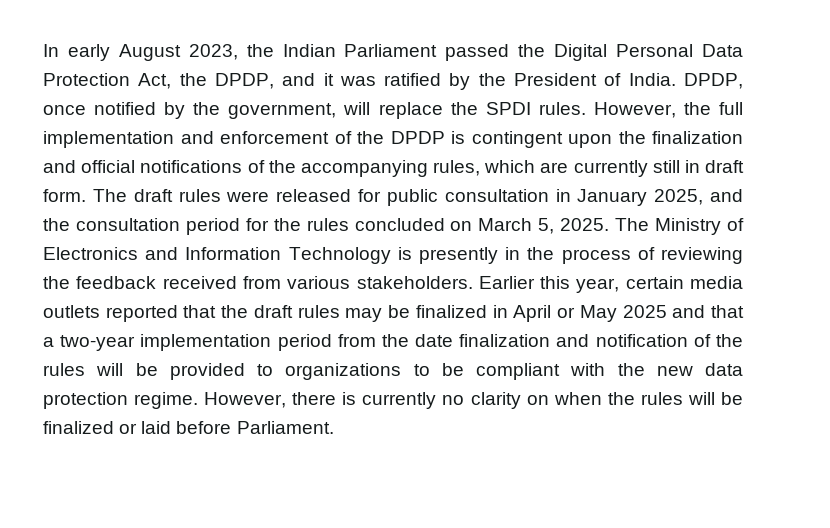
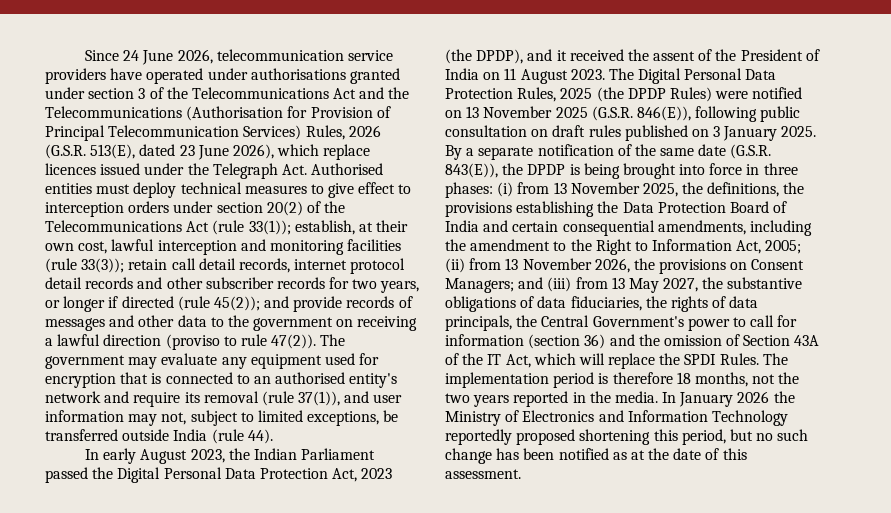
(43, 50) none -> [85,49,394,65] [45,68,400,84] [45,87,410,99] [45,106,391,121] [45,125,381,141] [45,144,371,160] [45,163,384,179] [45,182,412,198] [45,201,346,217] [45,220,409,235] [45,239,402,255] [45,258,406,274] [45,277,420,293] [45,296,413,312] [45,315,418,331] [45,334,346,350] [45,353,380,369] [45,372,398,388] [45,391,403,407] [45,410,399,426] [45,429,273,444] Since 24 June 2026, telecommunication service providers have operated under authorisations granted under section 3 of the Telecommunications Act and the Telecommunications (Authorisation for Provision of Principal Telecommunication Services) Rules, 2026 (G.S.R. 513(E), dated 23 June 2026), which replace licences issued under the Telegraph Act. Authorised entities must deploy technical measures to give effect to interception orders under section 20(2) of the Telecommunications Act (rule 33(1)); establish, at their own cost, lawful interception and monitoring facilities (rule 33(3)); retain call detail records, internet protocol detail records and other subscriber records for two years, or longer if directed (rule 45(2)); and provide records of messages and other data to the government on receiving a lawful direction (proviso to rule 47(2)). The government may evaluate any equipment used for encryption that is connected to an authorised entity's network and require its removal (rule 37(1)), and user information may not, subject to limited exceptions, be transferred outside India (rule 44). //
[179,73,743,90] [43,102,744,119] [43,131,743,148] [43,160,744,177] [43,189,744,206] [43,218,650,235] the DPDP, and it was ratified by the President of India. DPDP, once notified by the government, will replace the SPDI rules. However, the full implementation and enforcement of the DPDP is contingent upon the finalization and official notifications of the accompanying rules, which are currently still in draft form. The draft rules were released for public consultation in January 2025, and the consultation period for the rules concluded on March 5, 2025. The -> [361,468,393,479] [445,49,820,64] [445,68,777,84] [445,87,803,102] [445,106,801,122] [445,125,817,141] [445,144,772,160] [445,163,798,179] [445,182,805,198] [445,201,788,217] [445,220,812,236] [445,239,802,255] [445,258,805,274] [445,277,803,293] [445,296,759,312] [445,315,798,331] [445,334,820,349] [445,353,788,369] [445,372,800,388] [445,391,795,407] 2023 (the DPDP), and it received the assent of the President of India on 11 August 2023. The Digital Personal Data Protection Rules, 2025 (the DPDP Rules) were notified on 13 November 2025 (G.S.R. 846(E)), following public consultation on draft rules published on 3 January 2025. By a separate notification of the same date (G.S.R. 843(E)), the DPDP is being brought into force in three phases: (i) from 13 November 2025, the definitions, the provisions establishing the Data Protection Board of India and certain consequential amendments, including the amendment to the Right to Information Act, 2005; (ii) from 13 November 2026, the provisions on Consent Managers; and (iii) from 13 May 2027, the substantive obligations of data fiduciaries, the rights of data principals, the Central Government's power to call for information (section 36) and the omission of Section 43A of the IT Act, which will replace the SPDI Rules. The implementation period is therefore 18 months, not the two years reported in the media. In January 2026 the
[397,247,744,264] [43,276,743,293] [43,305,745,322] [43,334,744,351] [43,363,743,380] [43,392,744,409] [43,421,334,434] is presently in the process of reviewing the feedback received from various stakeholders. Earlier this year, certain media outlets reported that the draft rules may be finalized in April or May 2025 and that a two-year implementation period from the date finalization and notification of the rules will be provided to organizations to be compliant with the new data protection regime. However, there is currently no clarity on when the rules will be finalized or laid before Parliament. -> [445,429,809,445] [445,448,747,464] [445,469,521,479] reportedly proposed shortening this period, but no such change has been notified as at the date of this assessment.

